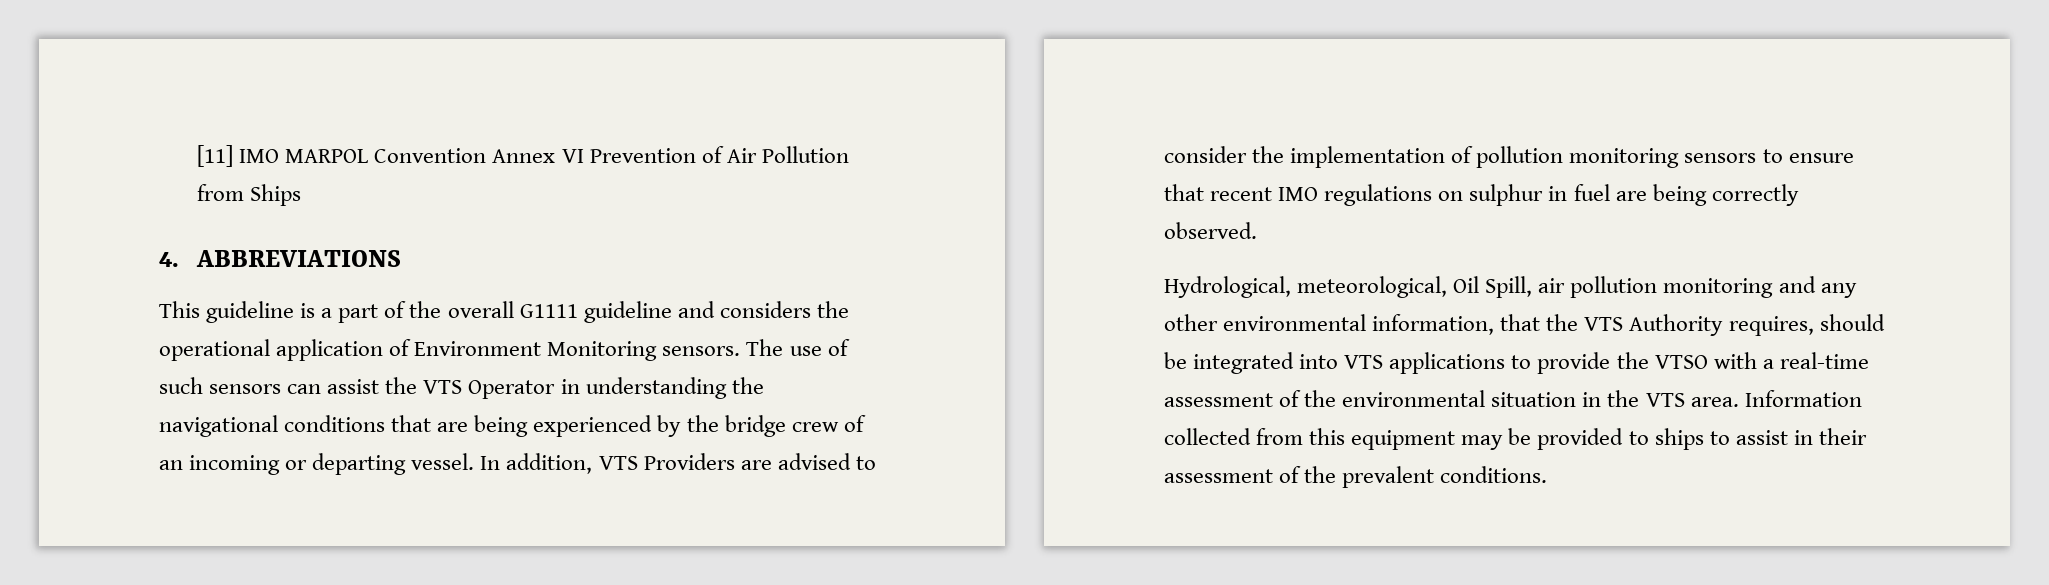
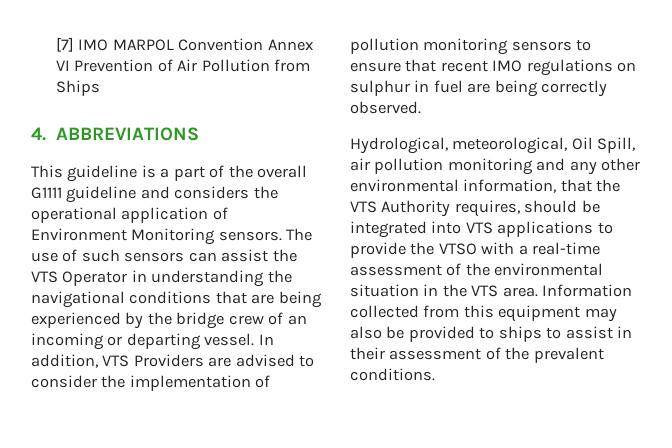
[197,145,234,167] [11] -> [55,37,74,52] [7]
(1504, 442) none -> [350,326,382,339] also

